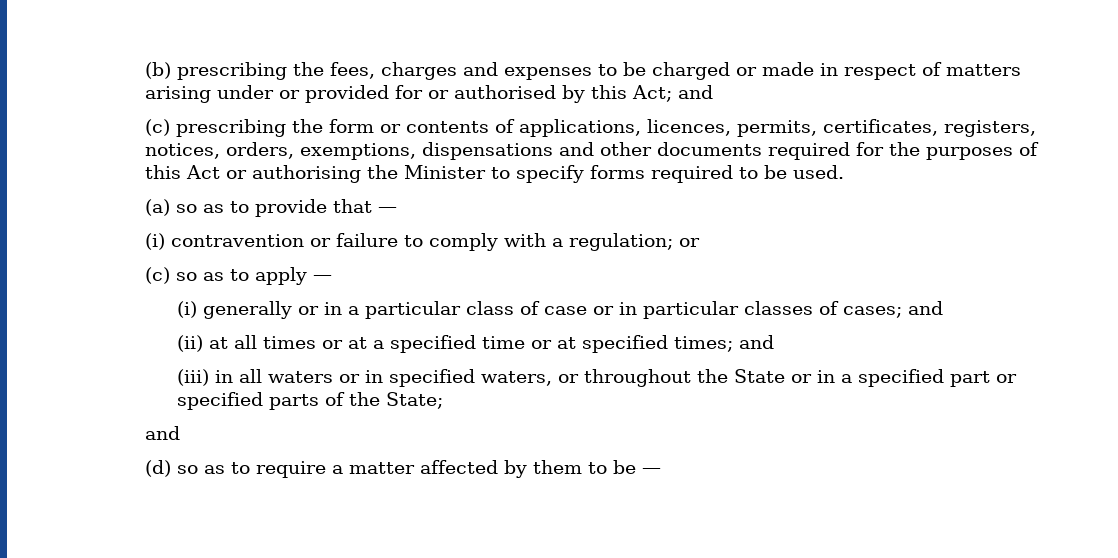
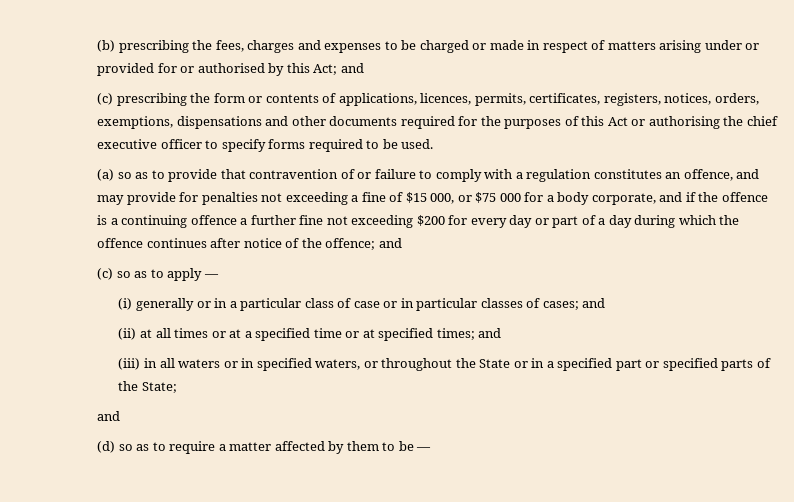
[403,165,486,179] Minister -> [746,116,778,126] [97,139,202,149] chief executive officer
[377,207,397,213] [144,233,304,250] — // (i) contravention -> [249,169,355,179] contravention of
[568,233,700,251] regulation; or -> [526,169,760,182] [97,192,768,205] [97,215,740,228] [97,238,402,250] regulation constitutes an offence, and may provide for penalties not exceeding a fine of $15 000, or $75 000 for a body corporate, and if the offence is a continuing offence a further fine not exceeding $200 for every day or part of a day during which the offence continues after notice of the offence; and

